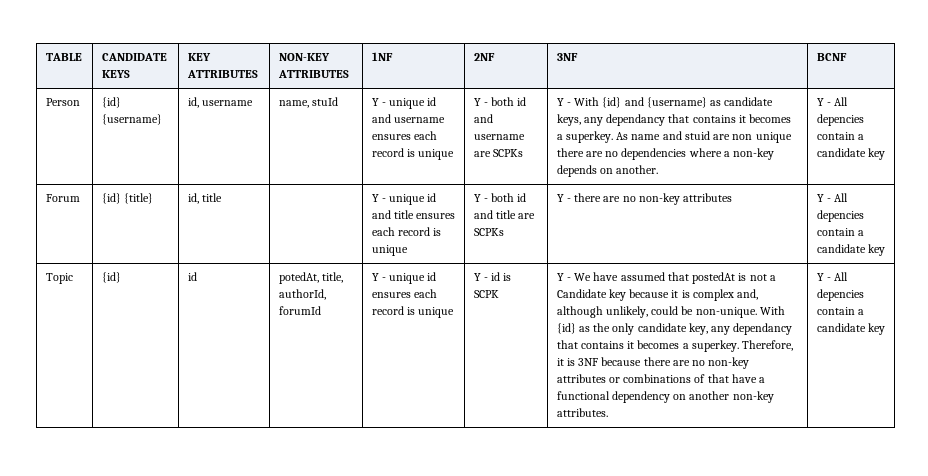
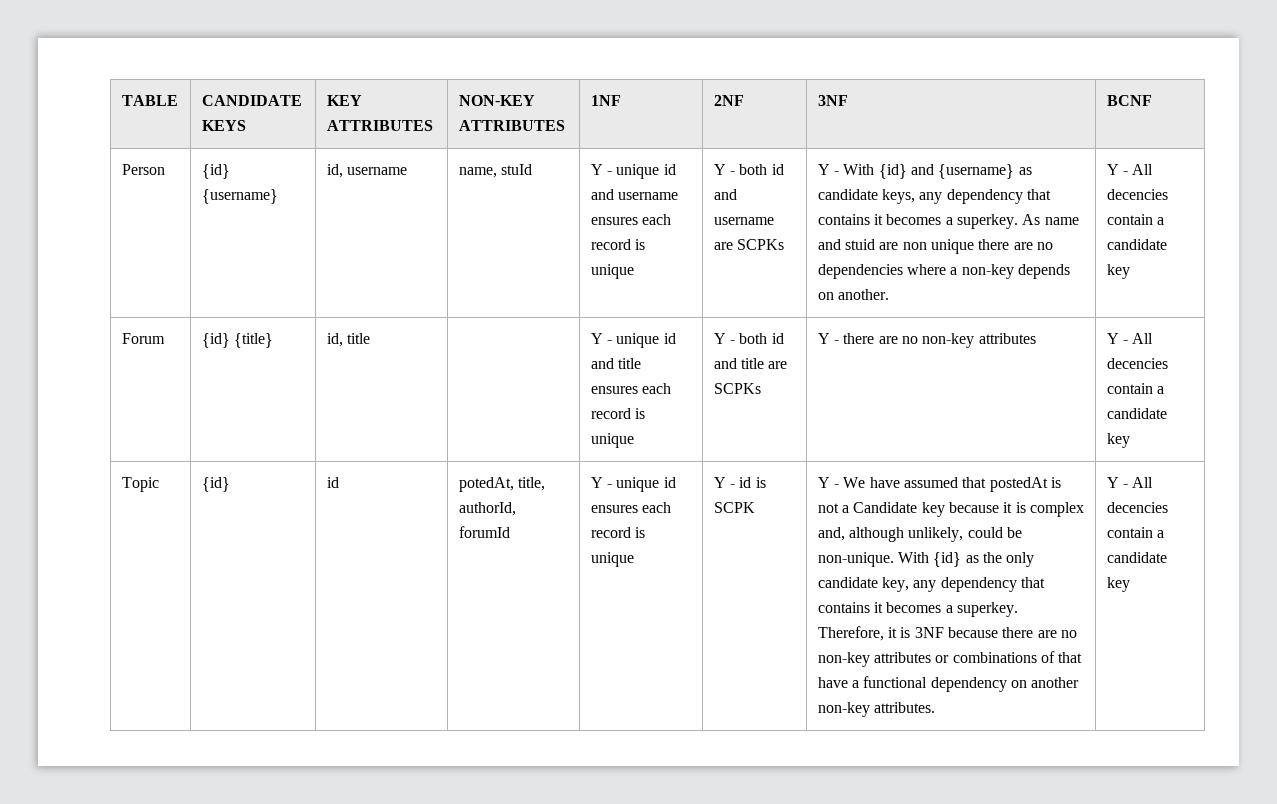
[606,114,666,126] dependancy -> [946,189,1023,204] dependency
[816,114,864,126] depencies -> [1106,189,1168,200] decencies
[816,210,864,222] depencies -> [1106,358,1168,369] decencies
[733,323,793,335] dependancy -> [940,577,1017,592] dependency
[816,289,864,301] depencies -> [1106,502,1168,513] decencies

